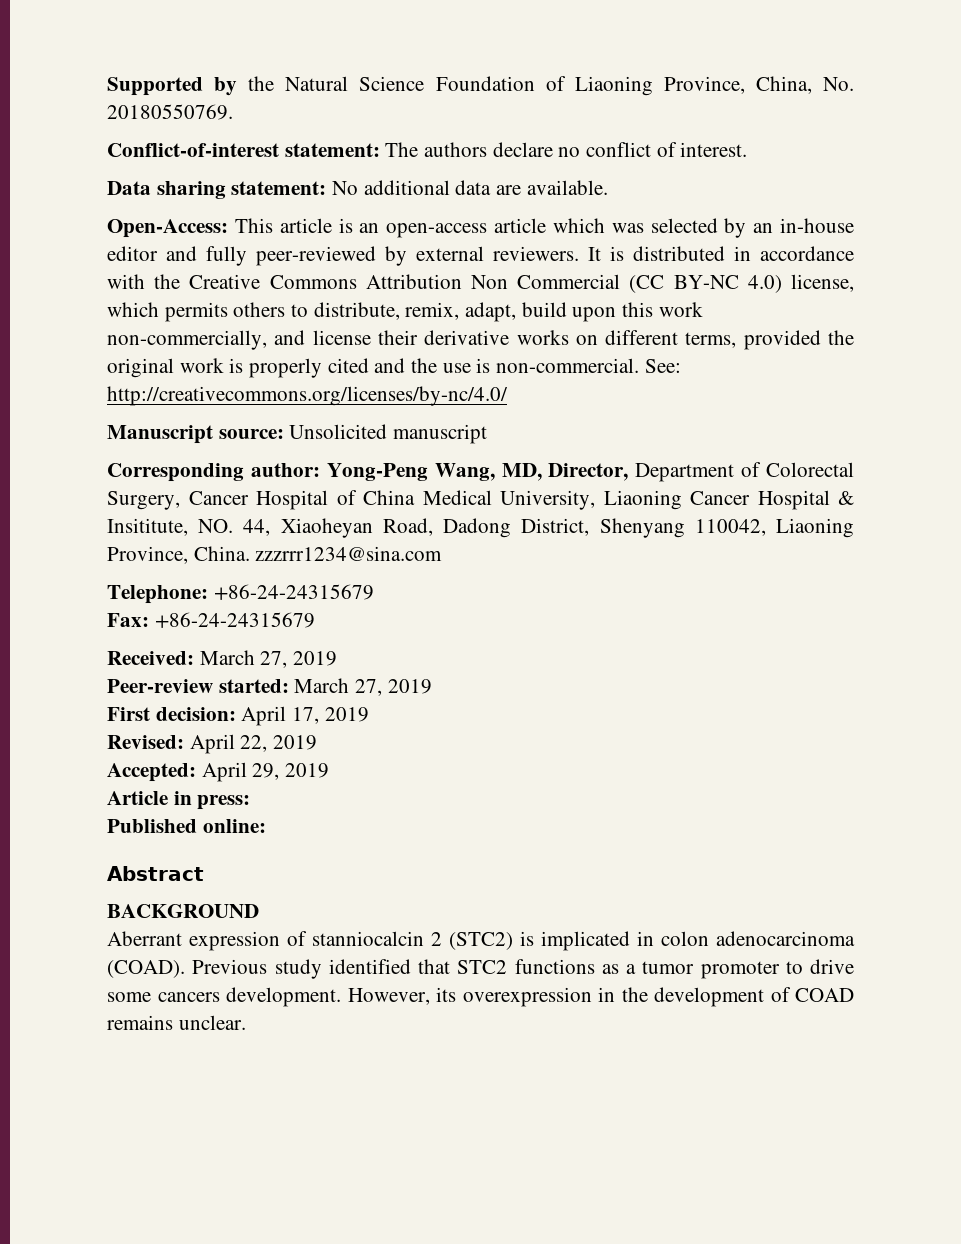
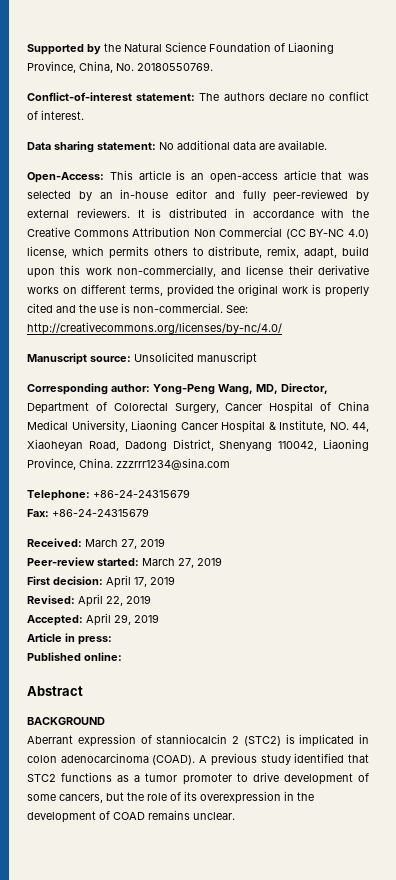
[552,218,605,233] which -> [321,171,343,180] that
[107,518,188,536] Insititute, -> [279,420,326,432] Institute,
[192,959,268,974] Previous -> [199,753,257,766] A previous
[107,987,430,1007] some cancers development. However, -> [283,773,369,785] [27,792,181,803] development of some cancers, but the role of

